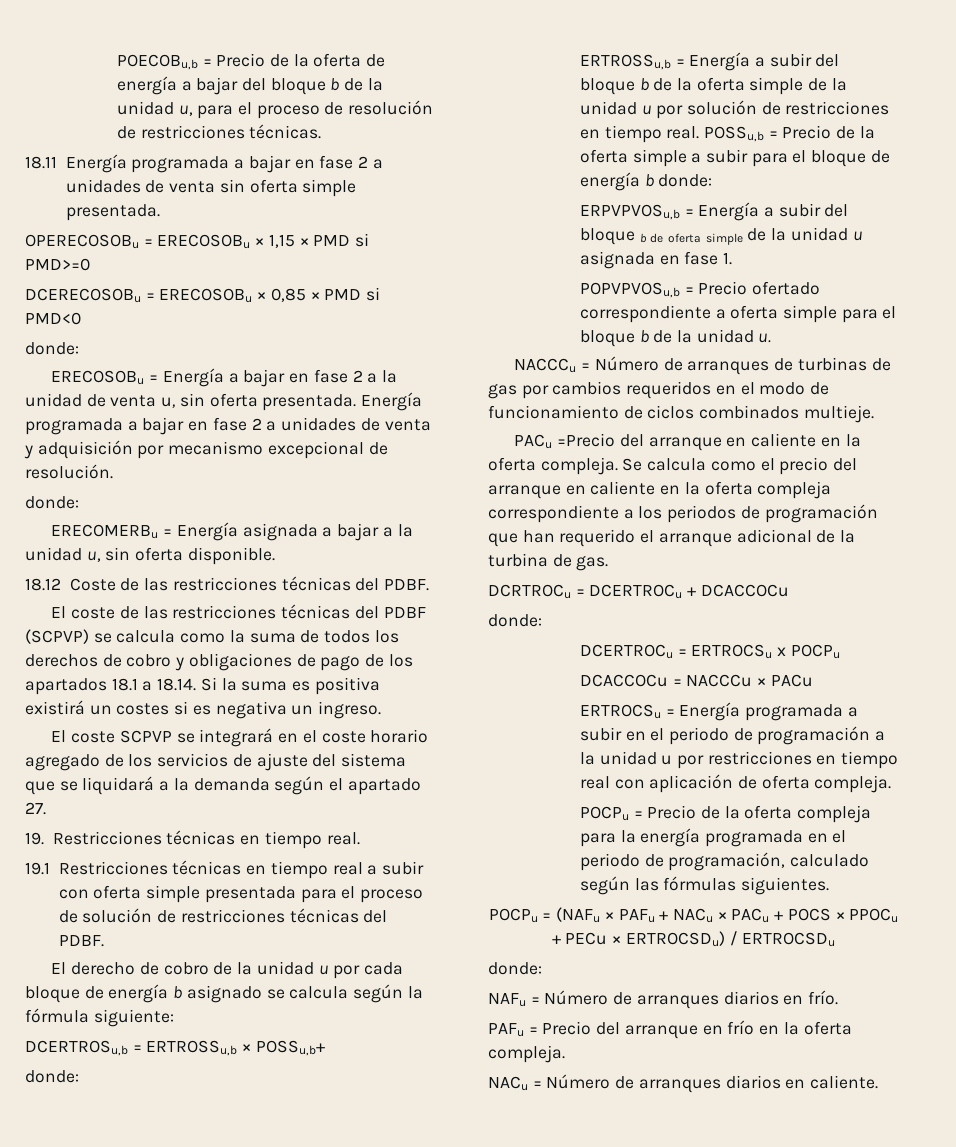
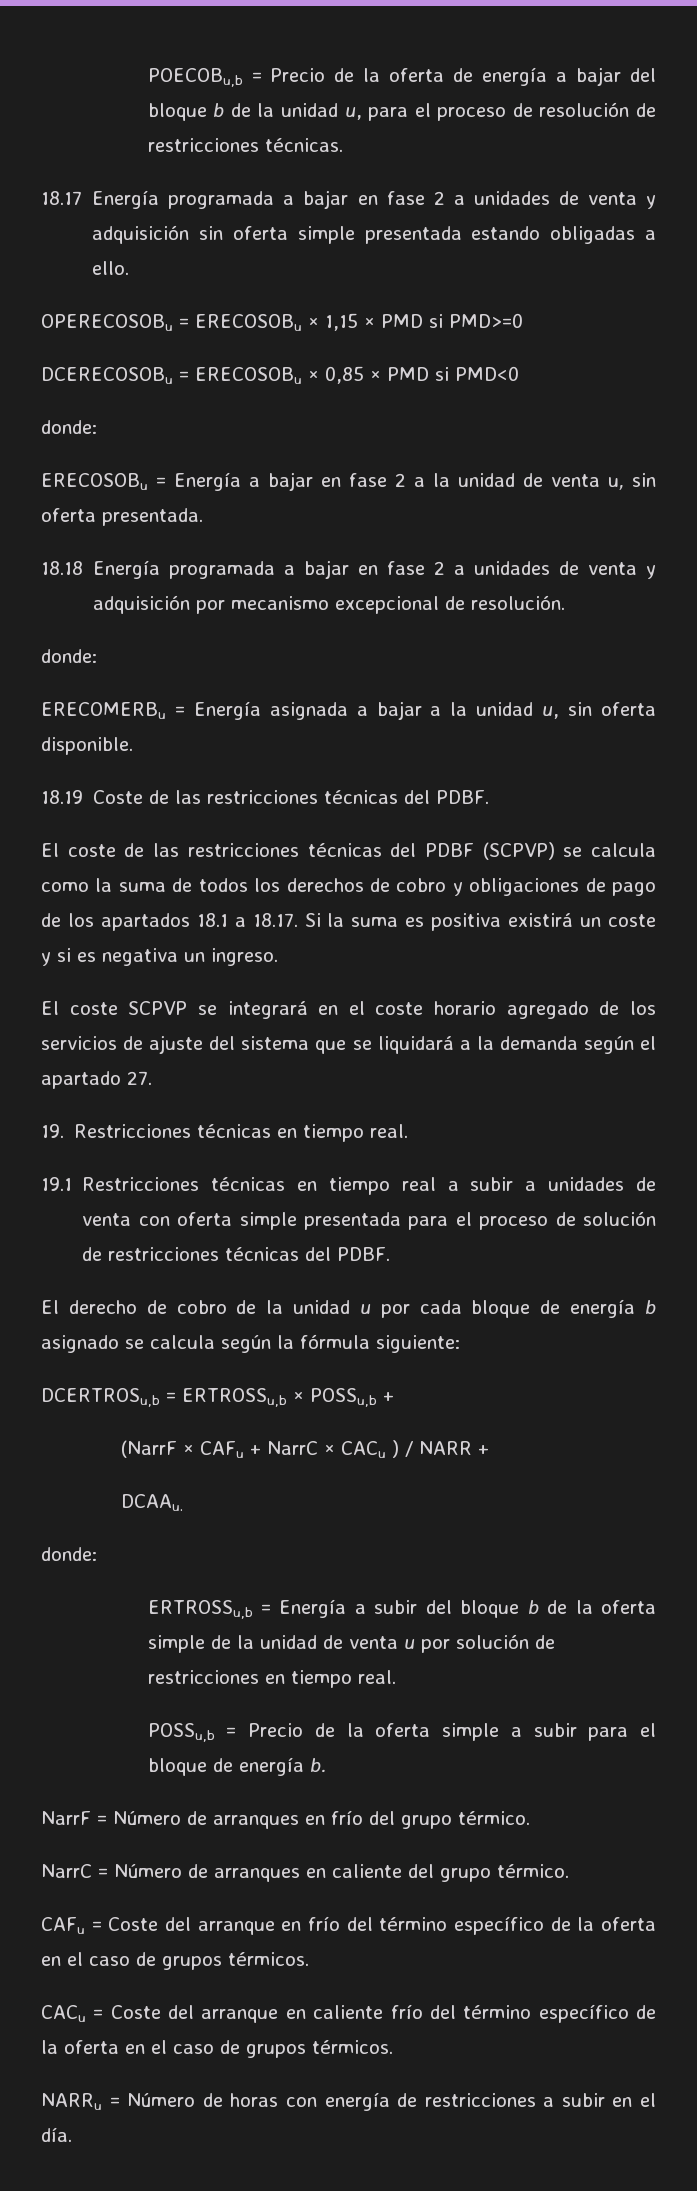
[25,156,57,169] 18.11 -> [41,191,82,205] 18.17
(216, 187) none -> [646,195,657,209] [92,225,190,244] y adquisición
[65,204,160,221] presentada. -> [364,226,656,244] [92,261,130,275] presentada estando obligadas a ello.
(357, 402) none -> [41,561,83,575] // 18.18
[25,578,61,591] 18.12 -> [41,790,83,804] 18.19
[157,678,197,691] 18.14. -> [252,913,298,927] 18.17.
[116,703,170,715] costes -> [607,914,656,927] [41,952,51,966] coste y
(425, 868) none -> [525,1177,656,1191] [82,1213,132,1226] a unidades de venta
[255,1040,325,1056] POSSu,b+ -> [310,1388,394,1407] [120,1440,489,1458] [120,1494,183,1511] POSSu,b + // (NarrF × CAFu + NarrC × CACu ) / NARR + // DCAAu.
(637, 108) none -> [322,1635,398,1649] de venta
(700, 132) none -> (396, 1677) //
[644,174,713,187] [579,202,849,221] [579,227,863,245] [579,251,733,269] [579,281,821,298] [579,305,897,323] [579,329,772,347] [514,356,891,375] [488,381,830,399] [488,405,874,423] [514,433,861,451] [488,457,858,475] [488,481,832,499] [488,504,878,523] [488,529,856,547] [488,553,609,571] [488,584,789,599] [488,614,542,627] [579,644,840,659] [579,674,813,687] [579,702,858,721] [579,726,886,745] [579,751,899,769] [579,774,892,793] [579,805,872,823] [579,828,847,847] [579,852,870,871] [579,876,830,895] [488,907,899,923] [551,931,836,947] [488,962,542,975] [488,990,839,1009] [488,1020,852,1039] [488,1045,565,1063] [488,1074,879,1093] b donde: // ERPVPVOSu,b = Energía a subir del bloque b de oferta simple de la unidad u asignada en fase 1. // POPVPVOSu,b = Precio ofertado correspondiente a oferta simple para el bloque b de la unidad u. // NACCCu = Número de arranques de turbinas de gas por cambios requeridos en el modo de funcionamiento de ciclos combinados multieje. // PACu =Precio del arranque en caliente en la oferta compleja. Se calcula como el precio del arranque en caliente en la oferta compleja correspondiente a los periodos de programación que han requerido el arranque adicional de la turbina de gas. // DCRTROCu = DCERTROCu + DCACCOCu // donde: // DCERTROCu = ERTROCSu x POCPu // DCACCOCu = NACCCu × PACu // ERTROCSu = Energía programada a subir en el periodo de programación a la unidad u por restricciones en tiempo real con aplicación de oferta compleja. // POCPu = Precio de la oferta compleja para la energía programada en el periodo de programación, calculado según las fórmulas siguientes. // POCPu = (NAFu × PAFu + NACu × PACu + POCS × PPOCu + PECu × ERTROCSDu) / ERTROCSDu // donde: // NAFu = Número de arranques diarios en frío. // PAFu = Precio del arranque en frío en la oferta compleja. // NACu = Número de arranques diarios en caliente. -> [309,1758,326,1773] [41,1810,530,1829] [41,1864,569,1882] [41,1916,656,1935] [41,1952,309,1970] [41,2004,657,2023] [41,2040,393,2058] [41,2092,657,2111] [41,2127,72,2142] b. // NarrF = Número de arranques en frío del grupo térmico. // NarrC = Número de arranques en caliente del grupo térmico. // CAFu = Coste del arranque en frío del término específico de la oferta en el caso de grupos térmicos. // CACu = Coste del arranque en caliente frío del término específico de la oferta en el caso de grupos térmicos. // NARRu = Número de horas con energía de restricciones a subir en el día.

